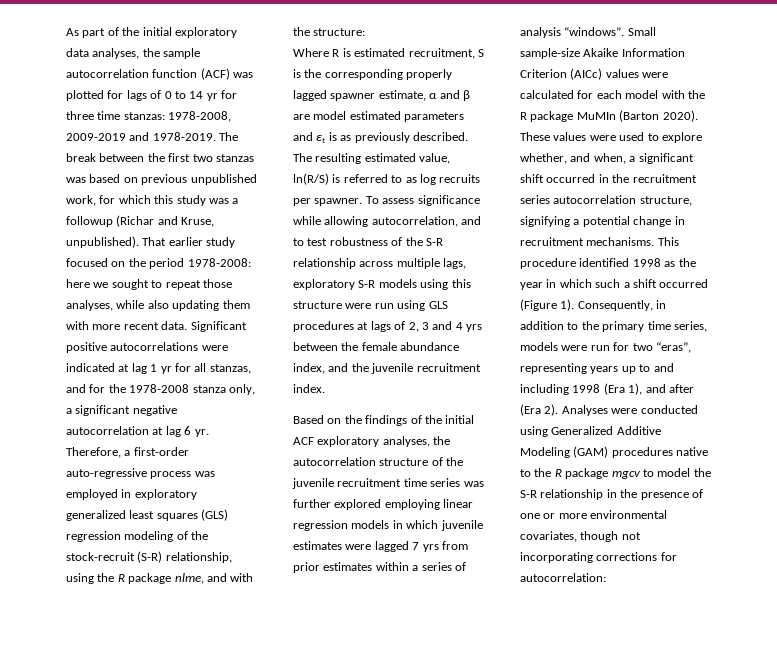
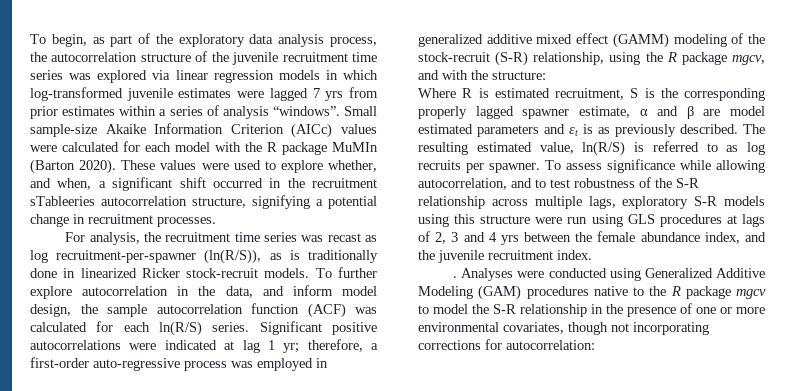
[66,28,79,36] As -> [30,34,105,47] To begin, as
[142,27,172,36] initial -> (173, 39) none
[92,48,140,59] analyses, -> [278,34,377,47] [30,51,377,65] [30,70,378,83] [30,87,379,101] [30,105,377,119] [30,123,377,138] [30,141,378,155] [30,159,377,174] [30,177,377,191] [30,195,377,209] [30,214,216,227] [65,232,377,245] [30,249,378,264] [30,267,377,278] [30,285,377,299] [30,304,71,317] analysis process, the autocorrelation structure of the juvenile recruitment time series was explored via linear regression models in which log-transformed juvenile estimates were lagged 7 yrs from prior estimates within a series of analysis “windows”. Small sample-size Akaike Information Criterion (AICc) values were calculated for each model with the R package MuMIn (Barton 2020). These values were used to explore whether, and when, a significant shift occurred in the recruitment sTableeries autocorrelation structure, signifying a potential change in recruitment processes. // For analysis, the recruitment time series was recast as log recruitment-per-spawner (ln(R/S)), as is traditionally done in linearized Ricker stock-recruit models. To further explore autocorrelation in the data, and inform model design,
[66,90,237,101] [66,111,232,122] [66,132,239,141] [66,153,254,162] [66,174,257,185] [66,195,239,206] [66,215,215,227] [66,236,236,248] [66,258,251,269] [66,279,232,290] [66,300,250,311] [66,321,188,330] plotted for lags of 0 to 14 yr for three time stanzas: 1978-2008, 2009-2019 and 1978-2019. The break between the first two stanzas was based on previous unpublished work, for which this study was a followup (Richar and Kruse, unpublished). That earlier study focused on the period 1978-2008: here we sought to repeat those analyses, while also updating them with more recent data. -> [30,321,250,336] calculated for each ln(R/S) series.
[160,363,251,374] [66,384,255,395] [66,405,177,416] [66,426,209,437] [66,447,121,458] yr for all stanzas, and for the 1978-2008 stanza only, a significant negative autocorrelation at lag 6 yr. Therefore, -> [283,339,363,353] yr; therefore,
[134,489,197,500] [66,509,229,521] [66,531,121,542] exploratory generalized least squares (GLS) regression -> [418,33,669,48] generalized additive mixed effect (GAMM)
[174,573,204,584] nlme, -> [732,55,765,65] mgcv,
[293,415,475,426] [293,436,451,447] [293,457,464,466] [292,478,484,489] [293,499,474,510] [293,520,483,531] [293,541,468,552] [293,562,466,573] [520,27,656,38] [520,48,685,59] [520,68,669,80] [520,90,705,99] [520,110,698,122] [520,132,702,143] [520,153,694,164] [520,174,697,183] [520,195,692,206] [520,216,685,227] [520,237,679,246] [520,258,696,269] [520,279,709,290] [520,299,667,311] [520,321,707,332] [520,342,691,353] [520,363,674,374] [520,383,694,395] [520,404,559,416] Based on the findings of the initial ACF exploratory analyses, the autocorrelation structure of the juvenile recruitment time series was further explored employing linear regression models in which juvenile estimates were lagged 7 yrs from prior estimates within a series of analysis “windows”. Small sample-size Akaike Information Criterion (AICc) values were calculated for each model with the R package MuMIn (Barton 2020). These values were used to explore whether, and when, a significant shift occurred in the recruitment series autocorrelation structure, signifying a potential change in recruitment mechanisms. This procedure identified 1998 as the year in which such a shift occurred (Figure 1). Consequently, in addition to the primary time series, models were run for two “eras”, representing years up to and including 1998 (Era 1), and after (Era 2). -> [453,276,458,278] .

